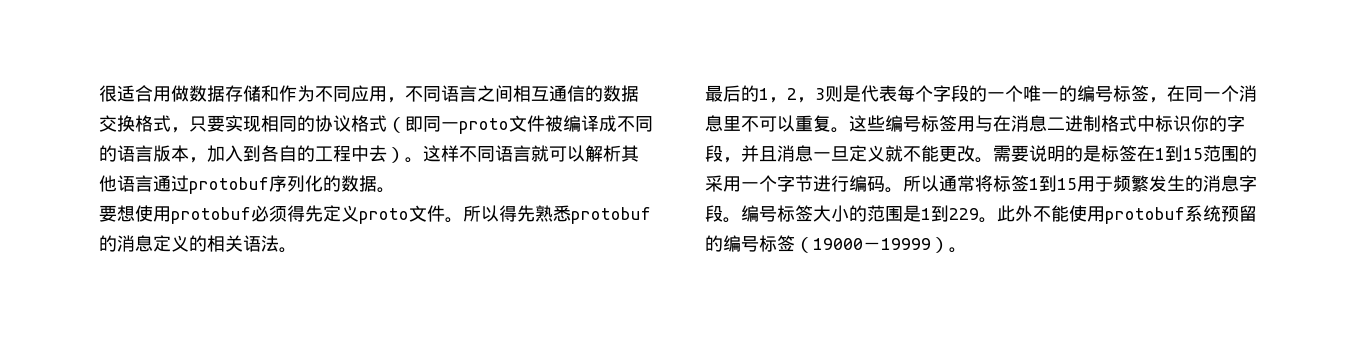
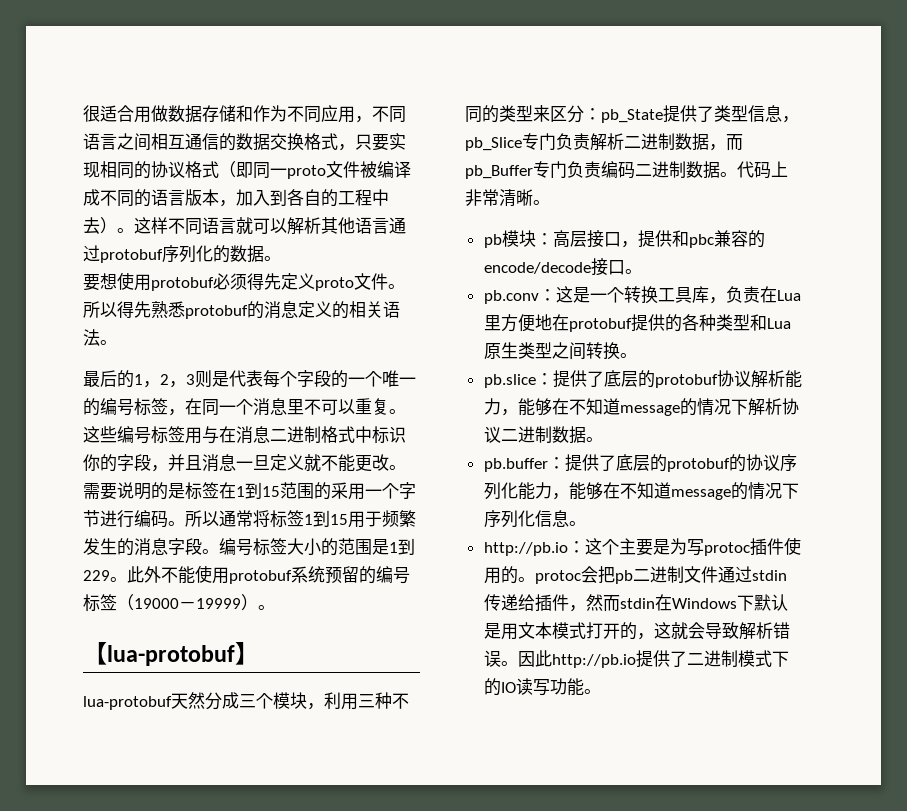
(967, 250) none -> [83,642,259,666] [83,692,409,710] [465,105,799,123] [465,133,743,151] [465,161,788,179] [465,189,550,207] [483,230,765,248] [483,258,642,276] [483,286,801,304] [483,314,791,332] [483,342,637,360] [483,370,802,388] [483,398,799,416] [483,426,603,444] [483,454,797,472] [483,482,799,500] [483,510,586,528] [483,537,801,556] [483,566,787,584] [483,594,788,612] [483,622,790,640] [483,650,789,668] [483,678,601,696] // 【lua-protobuf】 // lua-protobuf天然分成三个模块，利用三种不同的类型来区分：pb_State提供了类型信息，pb_Slice专门负责解析二进制数据，而pb_Buffer专门负责编码二进制数据。代码上非常清晰。 // pb模块：高层接口，提供和pbc兼容的encode/decode接口。 // pb.conv：这是一个转换工具库，负责在Lua里方便地在protobuf提供的各种类型和Lua原生类型之间转换。 // pb.slice：提供了底层的protobuf协议解析能力，能够在不知道message的情况下解析协议二进制数据。 // pb.buffer：提供了底层的protobuf的协议序列化能力，能够在不知道message的情况下序列化信息。 // http://pb.io：这个主要是为写protoc插件使用的。protoc会把pb二进制文件通过stdin传递给插件，然而stdin在Windows下默认是用文本模式打开的，这就会导致解析错误。因此http://pb.io提供了二进制模式下的IO读写功能。

